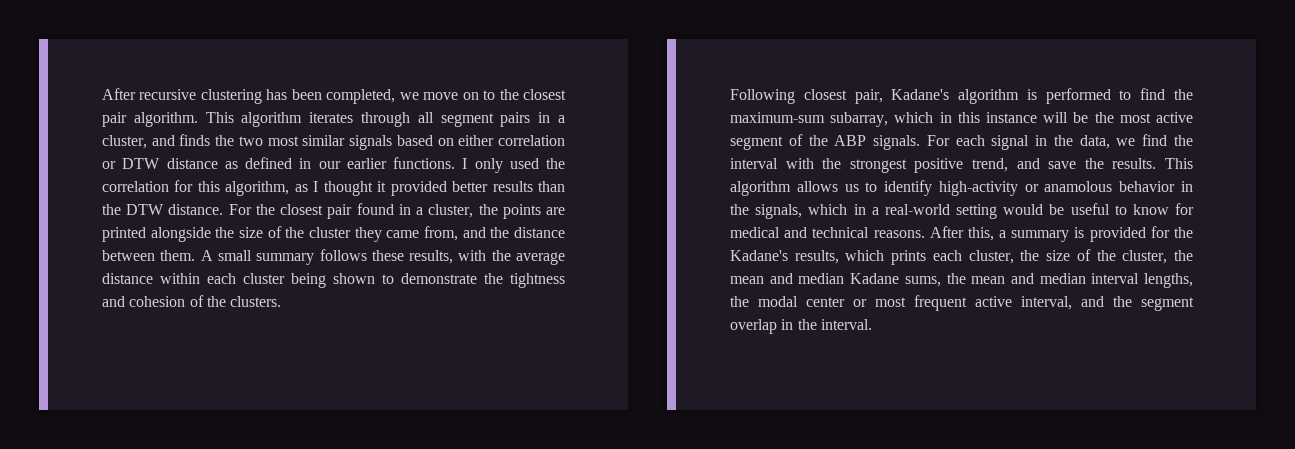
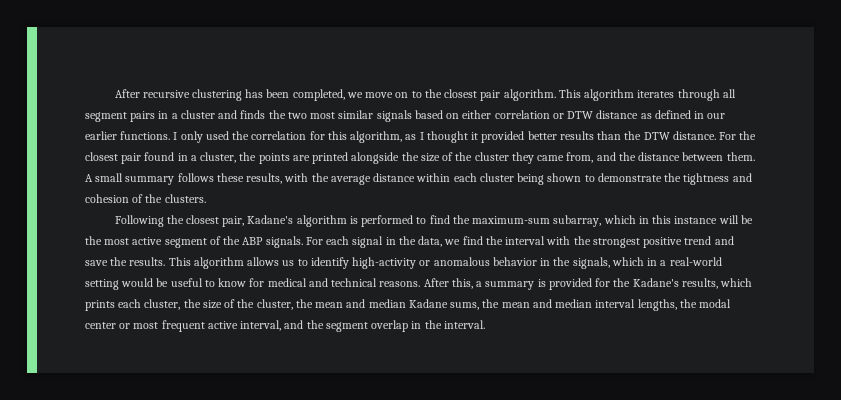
[102,135,147,149] cluster, -> [180,110,215,119] cluster
(795, 96) none -> [166,215,184,224] the
[972,158,1008,172] trend, -> [684,236,712,245] trend
[1044,181,1113,192] anamolous -> [433,257,490,266] anomalous

